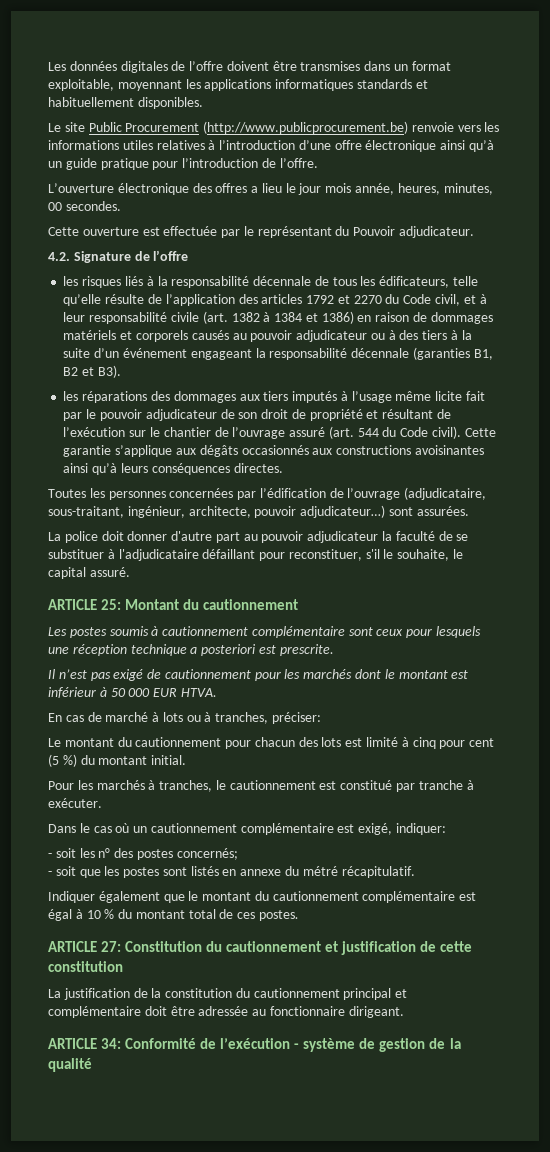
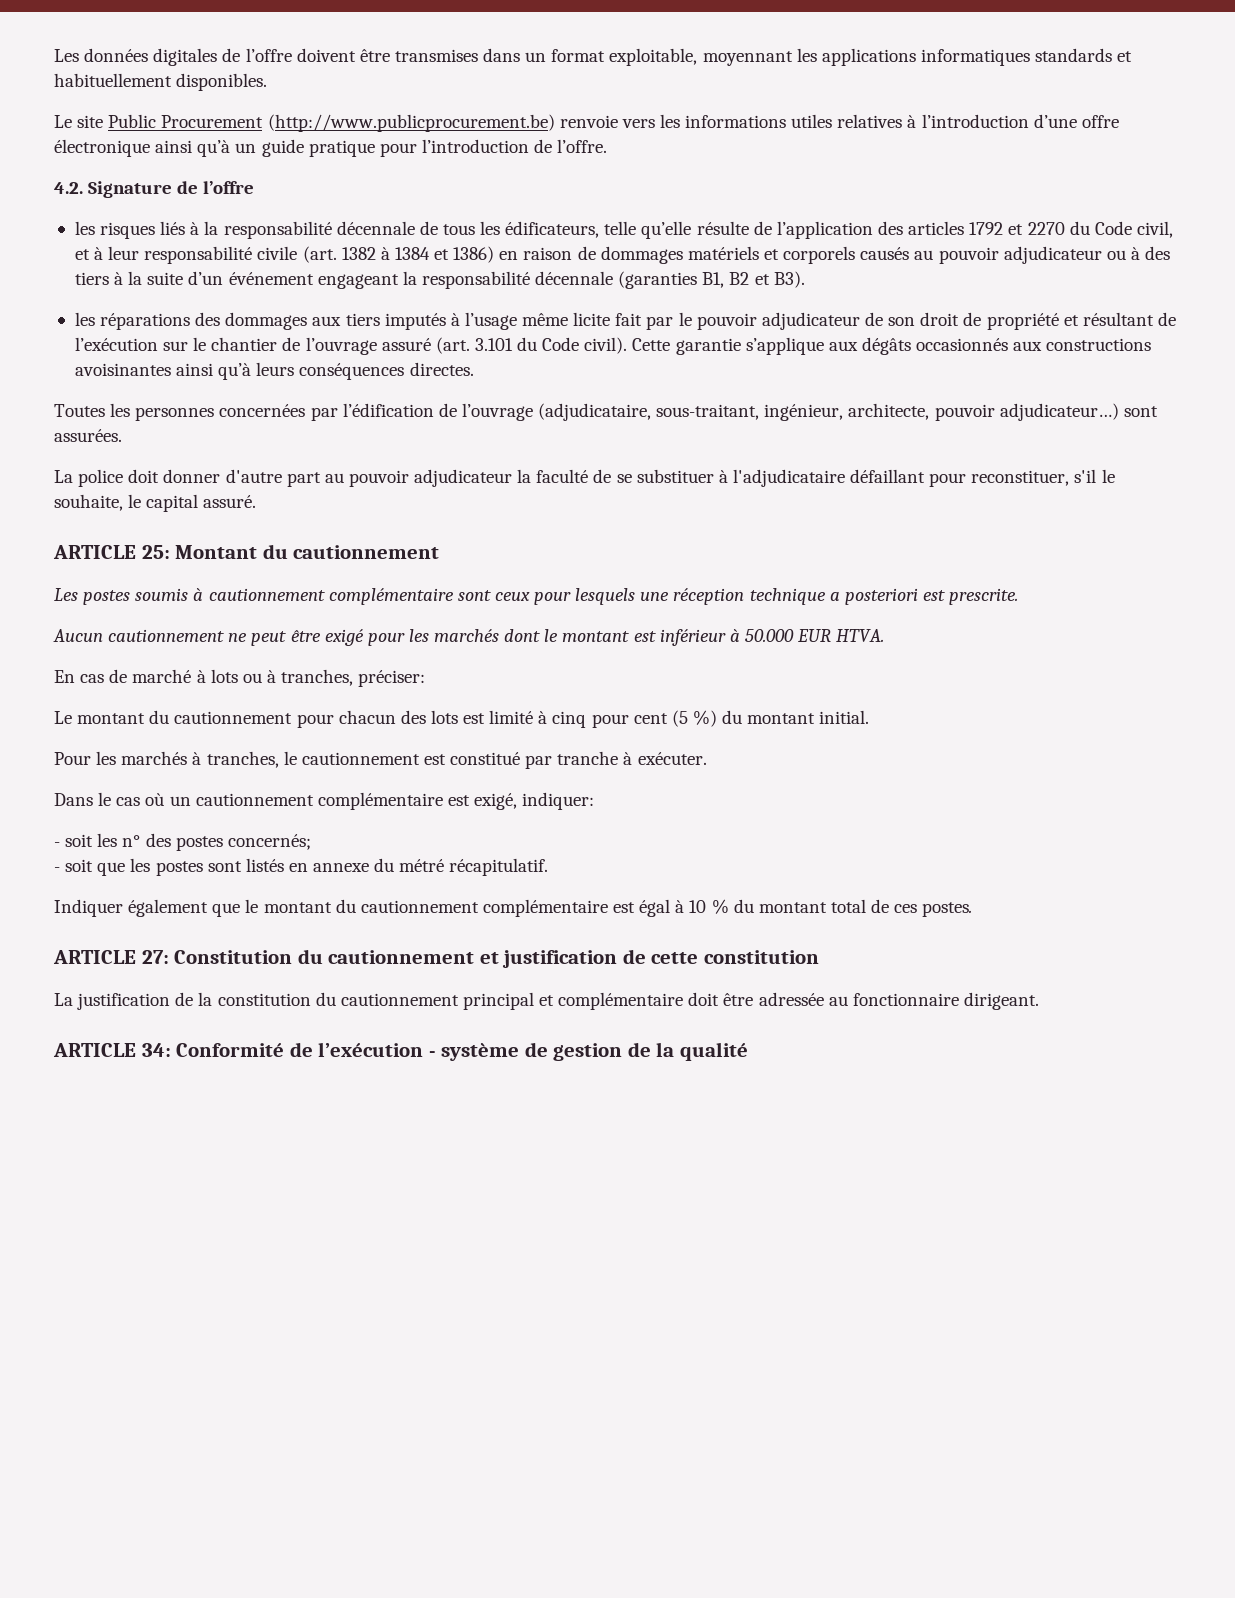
[48,183,493,195] [48,201,121,211] [48,226,475,238] // L’ouverture électronique des offres a lieu le jour mois année, heures, minutes, 00 secondes. // Cette ouverture est effectuée par le représentant du Pouvoir adjudicateur. -> (608, 146) none
[357,428,379,437] 544 -> [474,338,513,351] 3.101
[48,669,251,681] Il n’est pas exigé de cautionnement -> [53,629,364,646] Aucun cautionnement ne peut être exigé
[110,688,151,697] 50 000 -> [744,629,794,642] 50.000

